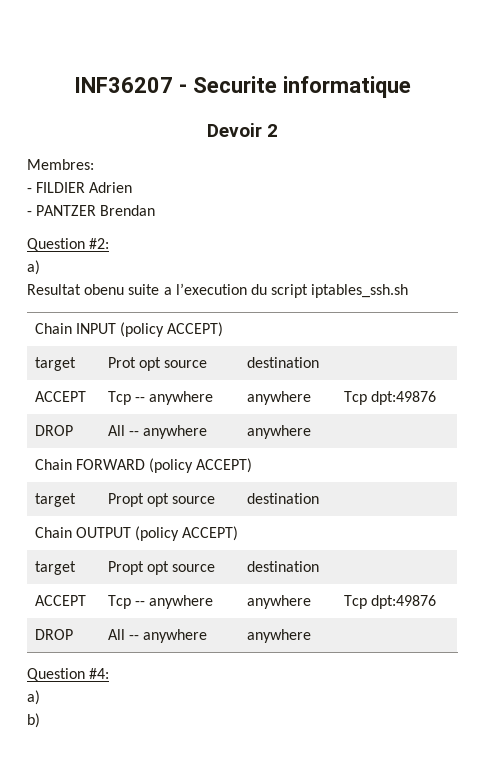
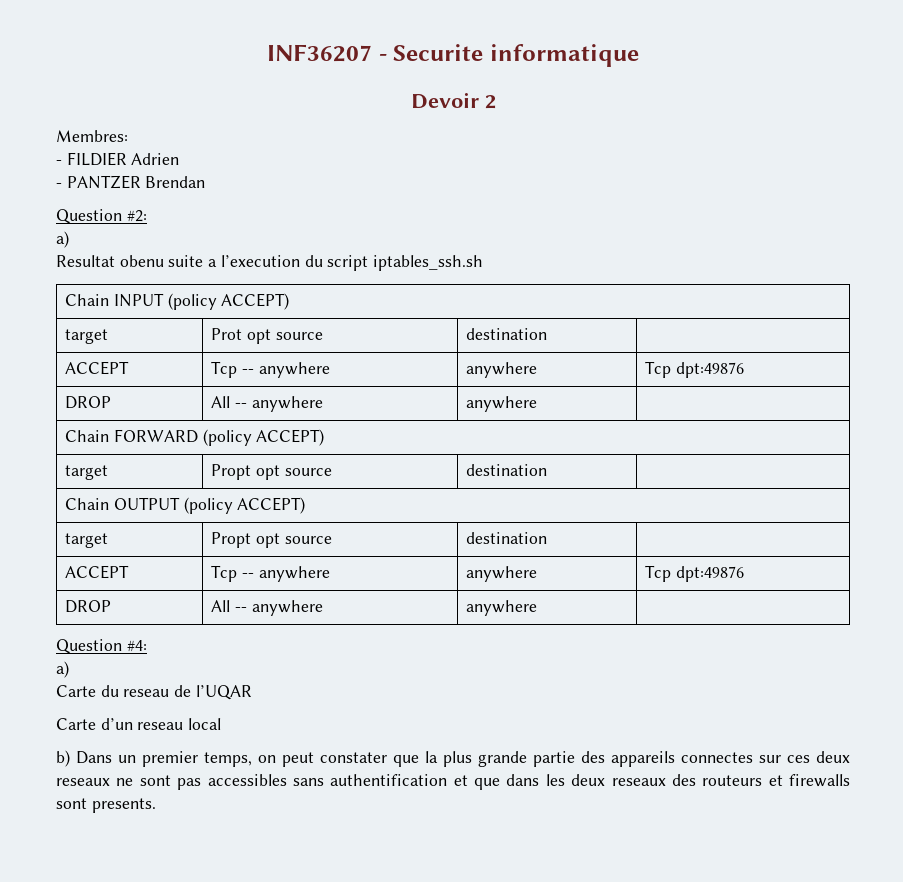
[27,713,40,728] b) -> [56,685,252,700] [56,718,222,730] [56,750,850,767] [56,774,850,790] [56,798,156,813] Carte du reseau de l’UQAR // Carte d’un reseau local // b) Dans un premier temps, on peut constater que la plus grande partie des appareils connectes sur ces deux reseaux ne sont pas accessibles sans authentification et que dans les deux reseaux des routeurs et firewalls sont presents.

